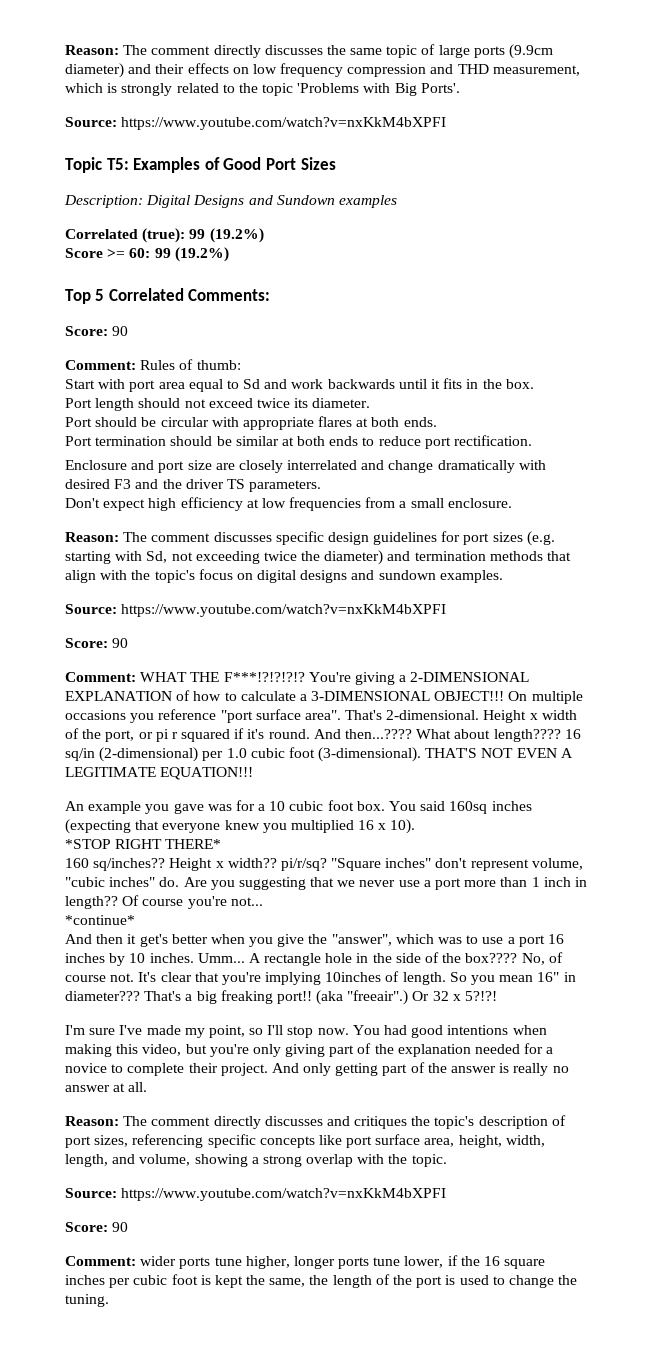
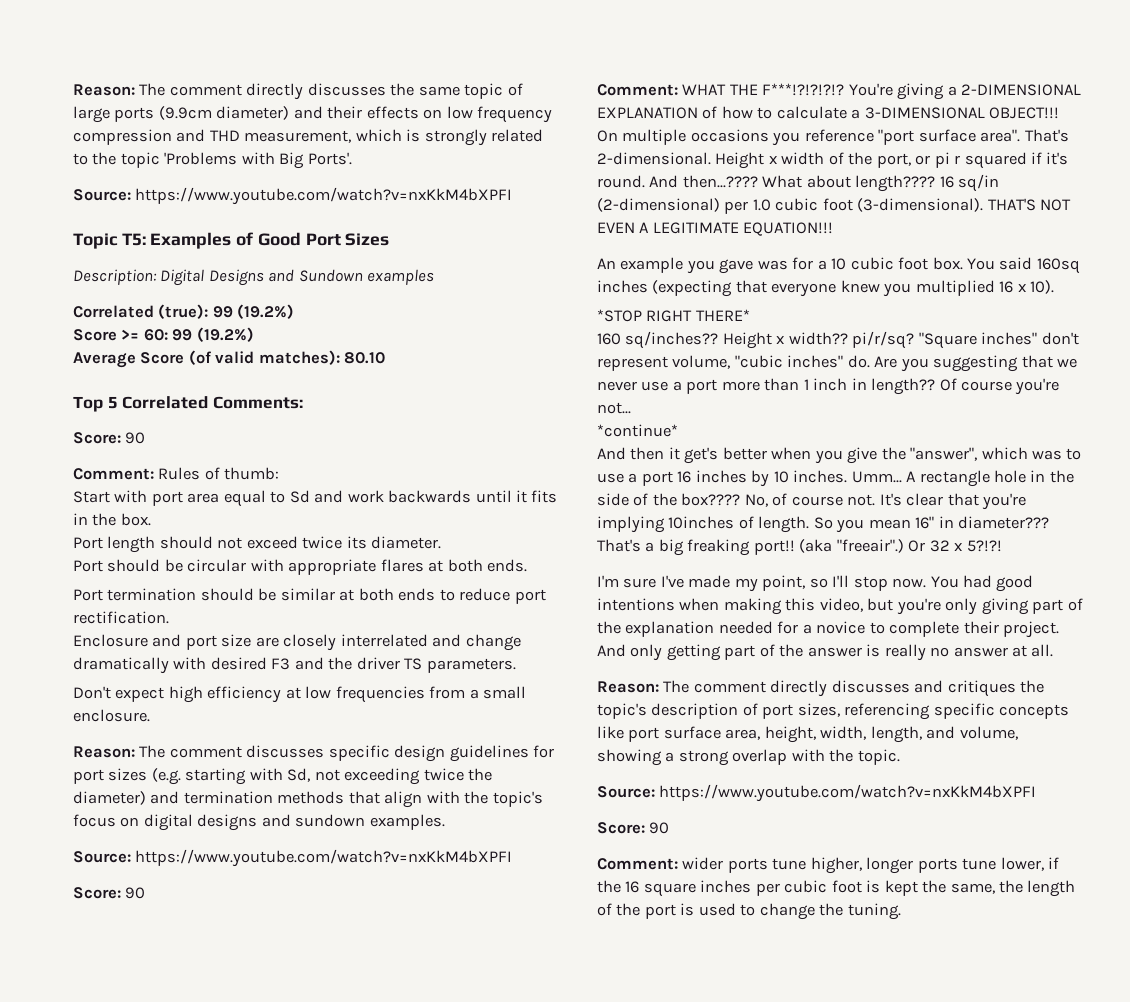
(229, 254) none -> [73,350,386,368] // Average Score (of valid matches): 80.10

